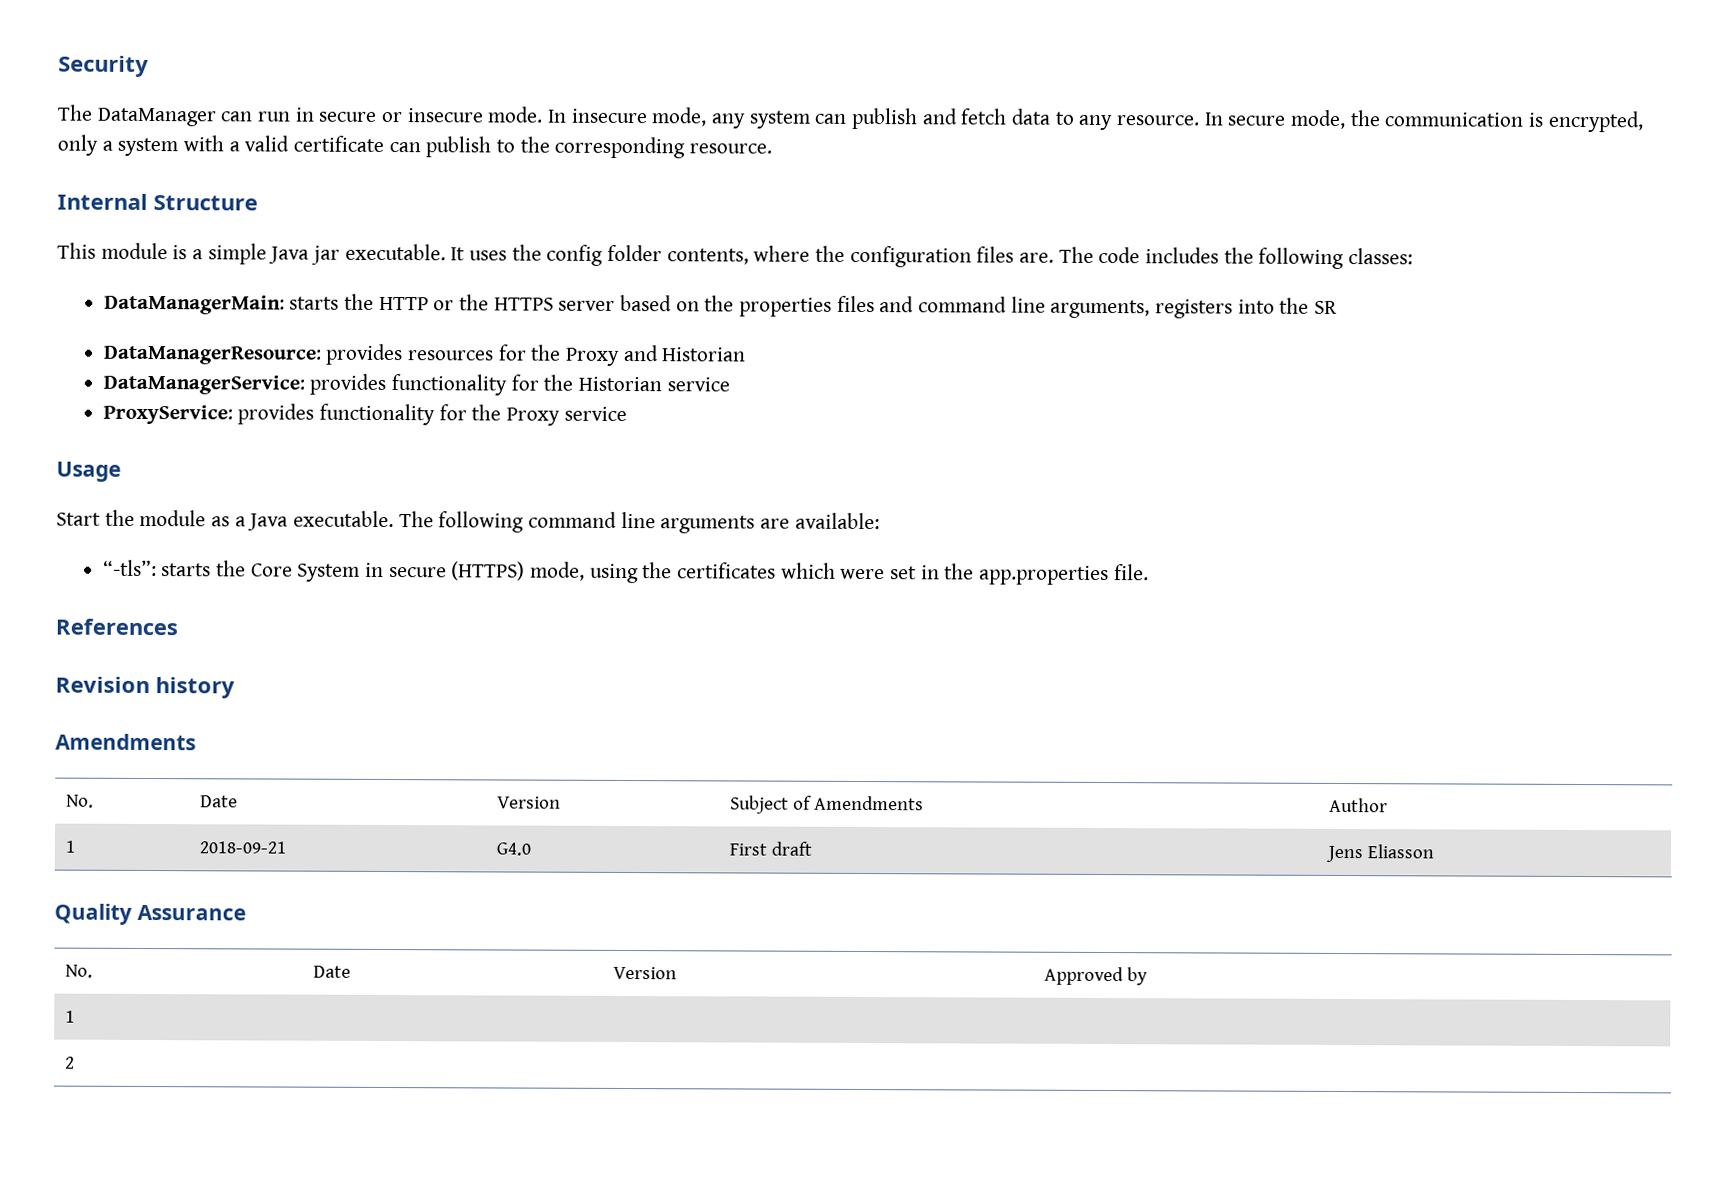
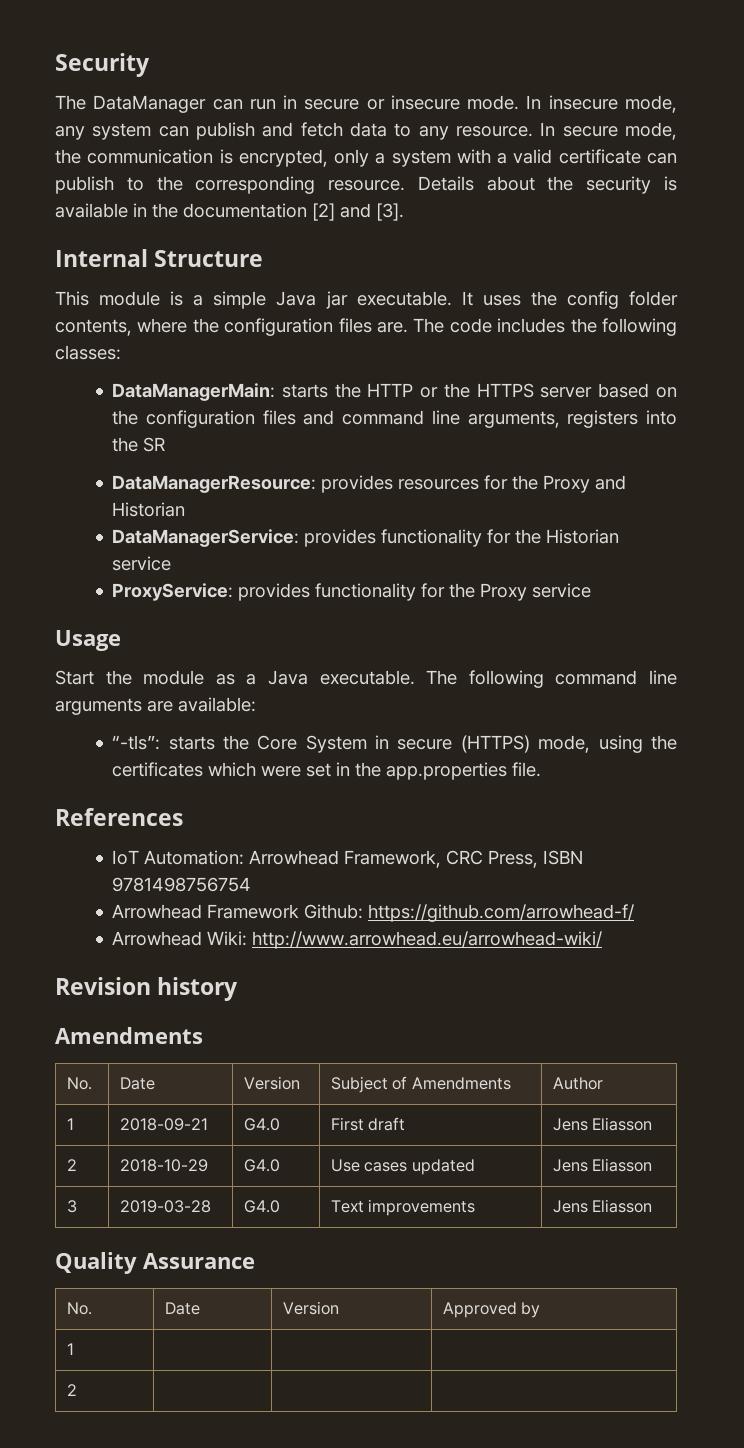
(773, 148) none -> [417,176,677,194] [55,203,404,221] Details about the security is available in the documentation [2] and [3].
[738,297,832,317] properties -> [145,410,255,428] configuration
(178, 627) none -> [112,850,584,868] [112,877,252,892] [112,904,635,922] [112,931,603,949] // IoT Automation: Arrowhead Framework, CRC Press, ISBN 9781498756754 // Arrowhead Framework Github: https://github.com/arrowhead-f/ // Arrowhead Wiki: http://www.arrowhead.eu/arrowhead-wiki/
(1434, 851) none -> [66,1159,77,1171] [119,1159,208,1172] [243,1159,280,1172] [330,1159,475,1175] [552,1158,653,1172] [66,1200,77,1213] [119,1200,211,1213] [243,1200,280,1213] [330,1199,476,1216] [552,1199,653,1213] // 2 | 2018-10-29 | G4.0 | Use cases updated | Jens Eliasson // 3 | 2019-03-28 | G4.0 | Text improvements | Jens Eliasson

